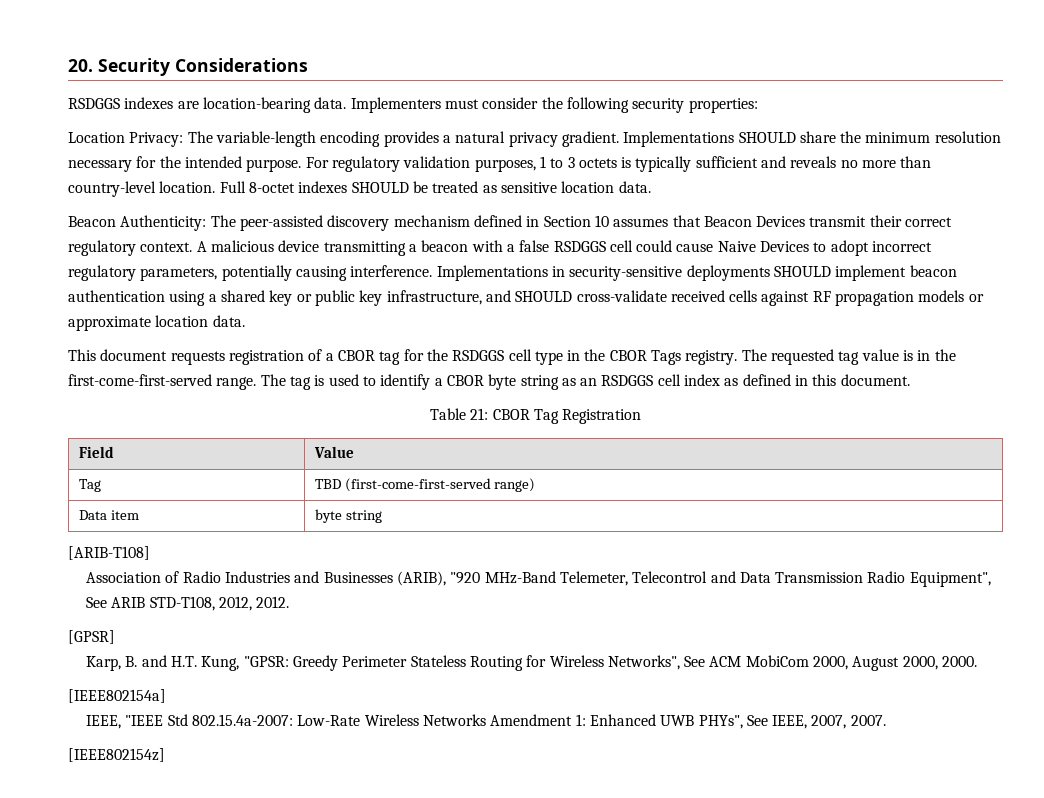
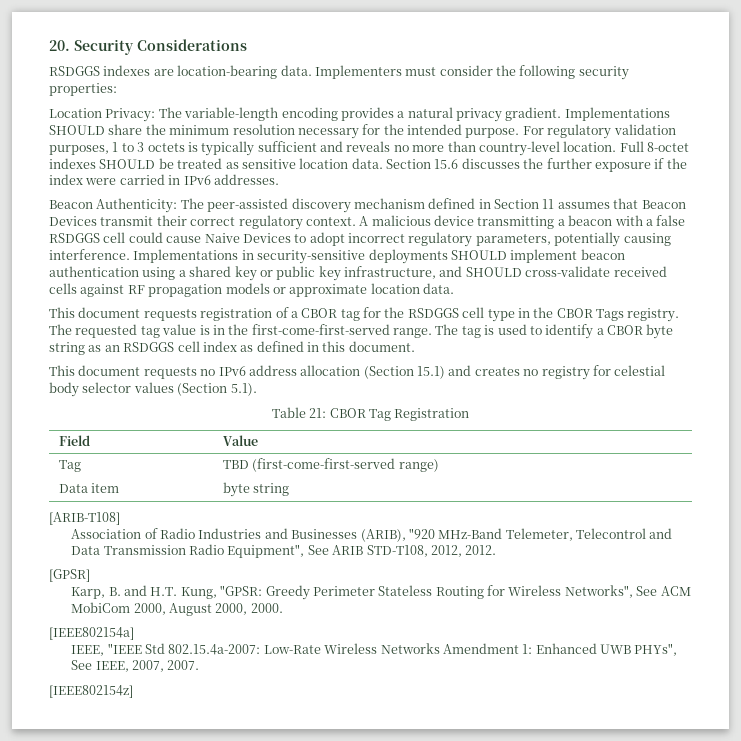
(651, 187) none -> [386,158,687,172] [49,174,279,185] Section 15.6 discusses the further exposure if the index were carried in IPv6 addresses.
[594,215,609,227] 10 -> [542,199,555,209] 11
(910, 380) none -> [49,365,666,380] [49,382,257,397] // This document requests no IPv6 address allocation (Section 15.1) and creates no registry for celestial body selector values (Section 5.1).

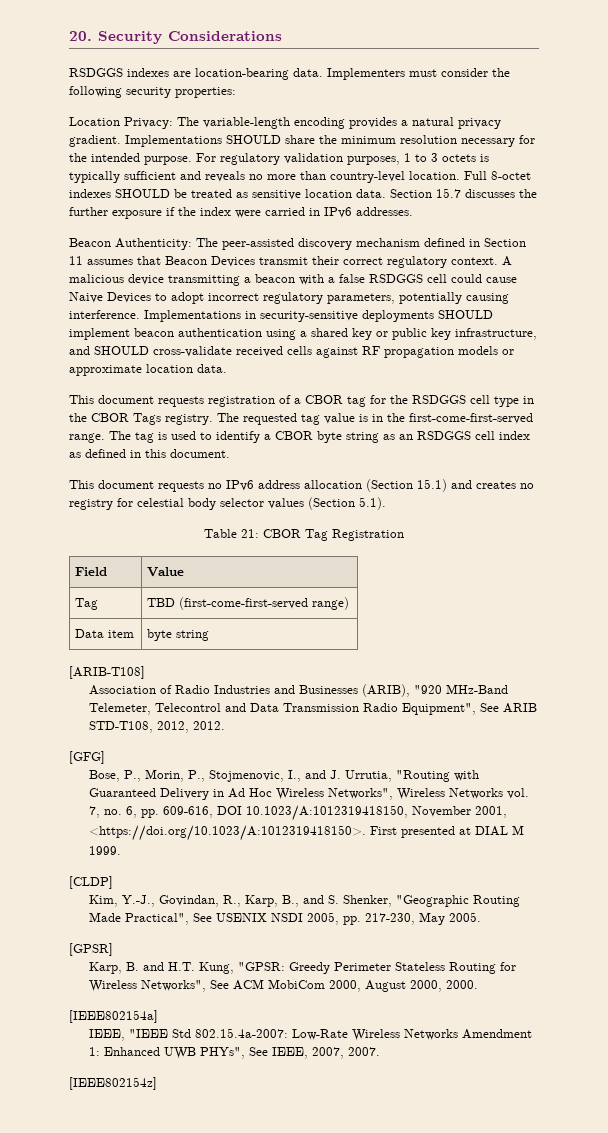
[434,159,459,169] 15.6 -> [436,188,461,198] 15.7
(497, 550) none -> [69,751,105,764] [89,769,480,782] [89,788,530,800] [89,805,508,821] [89,825,525,841] [89,846,122,855] [69,876,113,889] [89,895,521,907] [89,912,482,925] // [GFG] // Bose, P., Morin, P., Stojmenovic, I., and J. Urrutia, "Routing with Guaranteed Delivery in Ad Hoc Wireless Networks", Wireless Networks vol. 7, no. 6, pp. 609-616, DOI 10.1023/A:1012319418150, November 2001, <https://doi.org/10.1023/A:1012319418150>. First presented at DIAL M 1999. // [CLDP] // Kim, Y.-J., Govindan, R., Karp, B., and S. Shenker, "Geographic Routing Made Practical", See USENIX NSDI 2005, pp. 217-230, May 2005.

